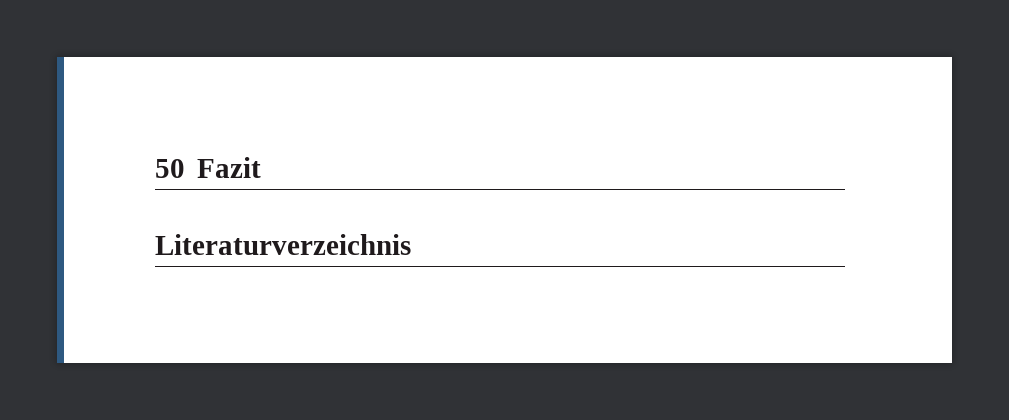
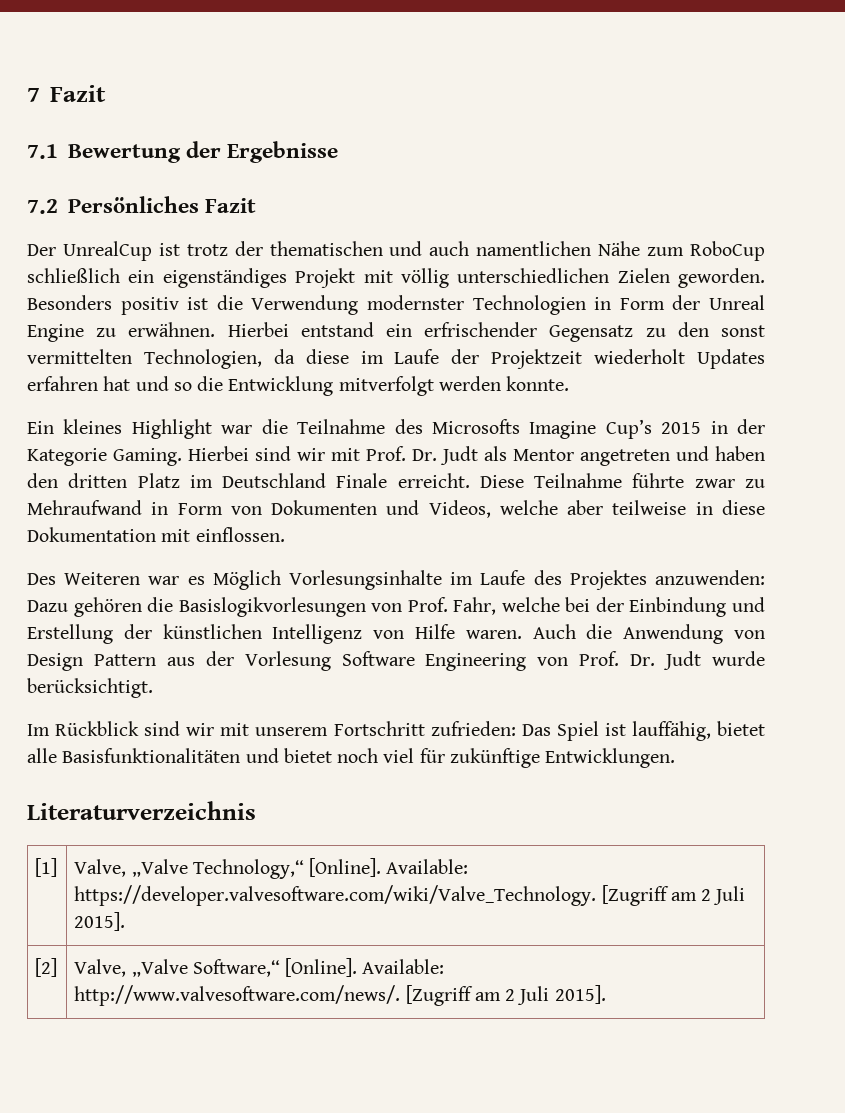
[155,157,261,178] [155,234,411,255] 50 Fazit // Literaturverzeichnis -> [27,85,106,102] [27,141,338,163] [27,196,256,214] [27,241,765,261] [27,268,765,288] [27,295,766,315] [27,322,766,342] [27,349,766,369] [27,376,570,396] [27,419,765,439] [27,446,765,466] [27,473,765,488] [27,500,765,518] [27,527,285,542] [27,570,765,590] [27,597,765,617] [27,624,765,644] [27,651,765,671] [27,678,153,698] [27,721,765,741] [27,748,676,768] [27,801,256,820] [35,858,58,877] [74,858,469,879] [74,885,746,906] [74,912,126,931] [35,958,58,977] [74,958,445,977] [74,985,606,1006] 7 Fazit // 7.1 Bewertung der Ergebnisse // 7.2 Persönliches Fazit // Der UnrealCup ist trotz der thematischen und auch namentlichen Nähe zum RoboCup schließlich ein eigenständiges Projekt mit völlig unterschiedlichen Zielen geworden. Besonders positiv ist die Verwendung modernster Technologien in Form der Unreal Engine zu erwähnen. Hierbei entstand ein erfrischender Gegensatz zu den sonst vermittelten Technologien, da diese im Laufe der Projektzeit wiederholt Updates erfahren hat und so die Entwicklung mitverfolgt werden konnte. // Ein kleines Highlight war die Teilnahme des Microsofts Imagine Cup’s 2015 in der Kategorie Gaming. Hierbei sind wir mit Prof. Dr. Judt als Mentor angetreten und haben den dritten Platz im Deutschland Finale erreicht. Diese Teilnahme führte zwar zu Mehraufwand in Form von Dokumenten und Videos, welche aber teilweise in diese Dokumentation mit einflossen. // Des Weiteren war es Möglich Vorlesungsinhalte im Laufe des Projektes anzuwenden: Dazu gehören die Basislogikvorlesungen von Prof. Fahr, welche bei der Einbindung und Erstellung der künstlichen Intelligenz von Hilfe waren. Auch die Anwendung von Design Pattern aus der Vorlesung Software Engineering von Prof. Dr. Judt wurde berücksichtigt. // Im Rückblick sind wir mit unserem Fortschritt zufrieden: Das Spiel ist lauffähig, bietet alle Basisfunktionalitäten und bietet noch viel für zukünftige Entwicklungen. // Literaturverzeichnis // [1] | Valve, „Valve Technology,“ [Online]. Available: https://developer.valvesoftware.com/wiki/Valve_Technology. [Zugriff am 2 Juli 2015]. // [2] | Valve, „Valve Software,“ [Online]. Available: http://www.valvesoftware.com/news/. [Zugriff am 2 Juli 2015].

